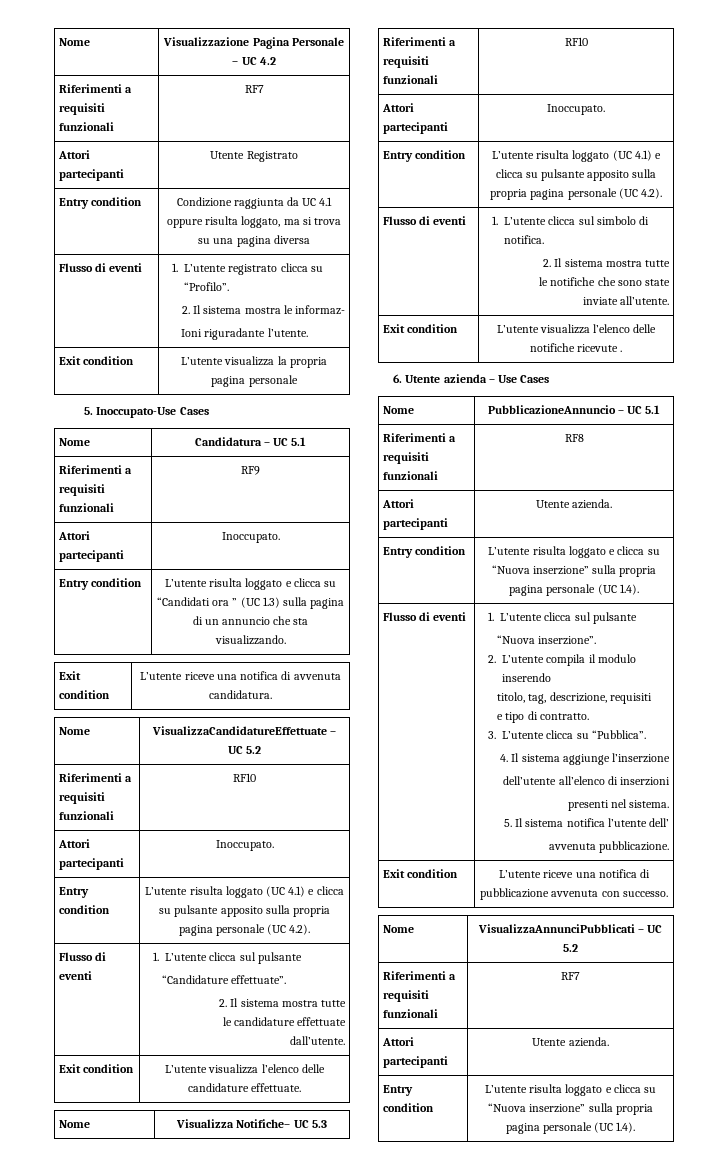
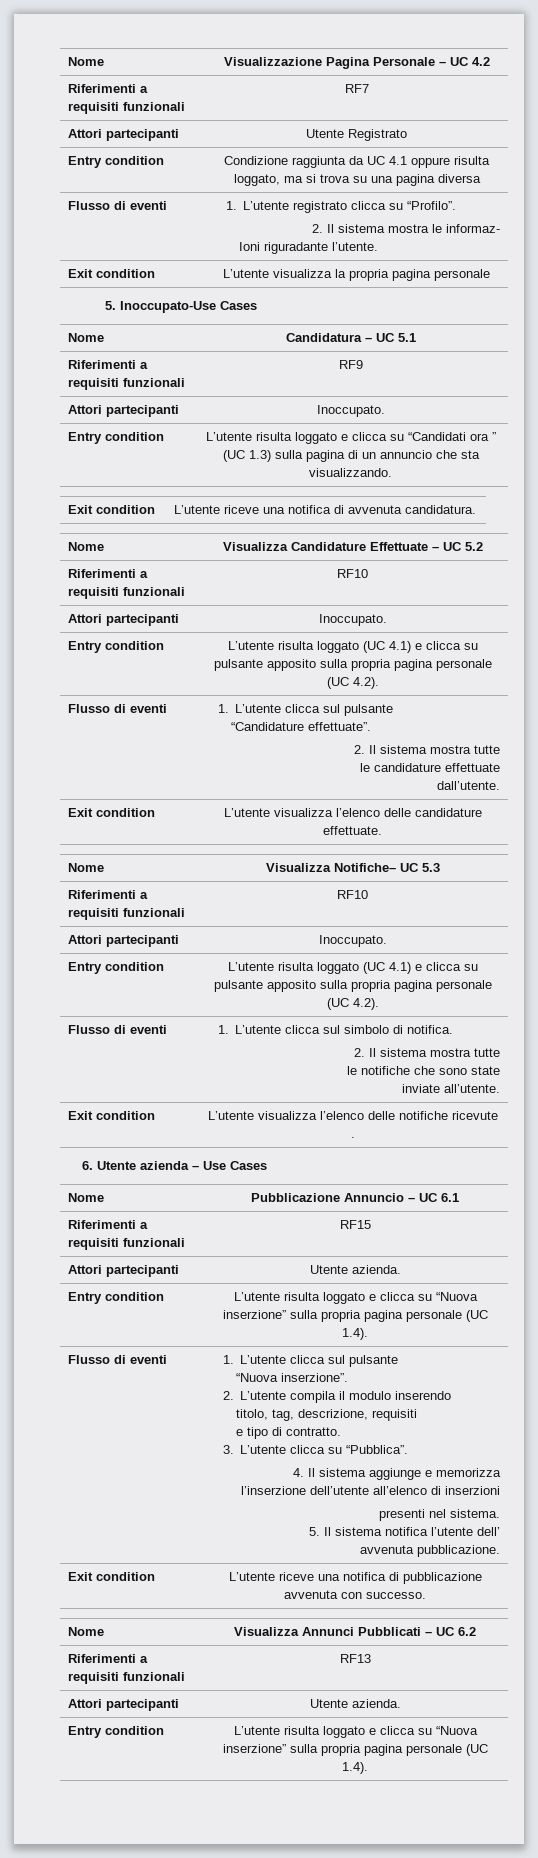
[151,726,327,735] VisualizzaCandidatureEffettuate -> [222,542,428,551] Visualizza Candidature Effettuate
[487,405,661,414] [382,433,457,442] [382,452,429,464] [382,471,438,480] [564,434,584,442] PubblicazioneAnnuncio – UC 5.1 // Riferimenti a requisiti funzionali | RF8 -> [251,1193,459,1202] [67,1220,148,1229] [67,1238,185,1250] [339,1220,371,1229] Pubblicazione Annuncio – UC 6.1 // Riferimenti a requisiti funzionali | RF15
(610, 759) none -> [425,1468,502,1477] e memorizza //
(671, 758) // -> (307, 1490) none
[477,924,663,933] [563,944,578,952] [382,971,457,980] [382,990,429,1002] [382,1009,438,1018] [561,972,580,980] VisualizzaAnnunciPubblicati – UC 5.2 // Riferimenti a requisiti funzionali | RF7 -> [234,1627,476,1636] [67,1654,148,1663] [67,1672,185,1684] [339,1654,371,1663] Visualizza Annunci Pubblicati – UC 6.2 // Riferimenti a requisiti funzionali | RF13

